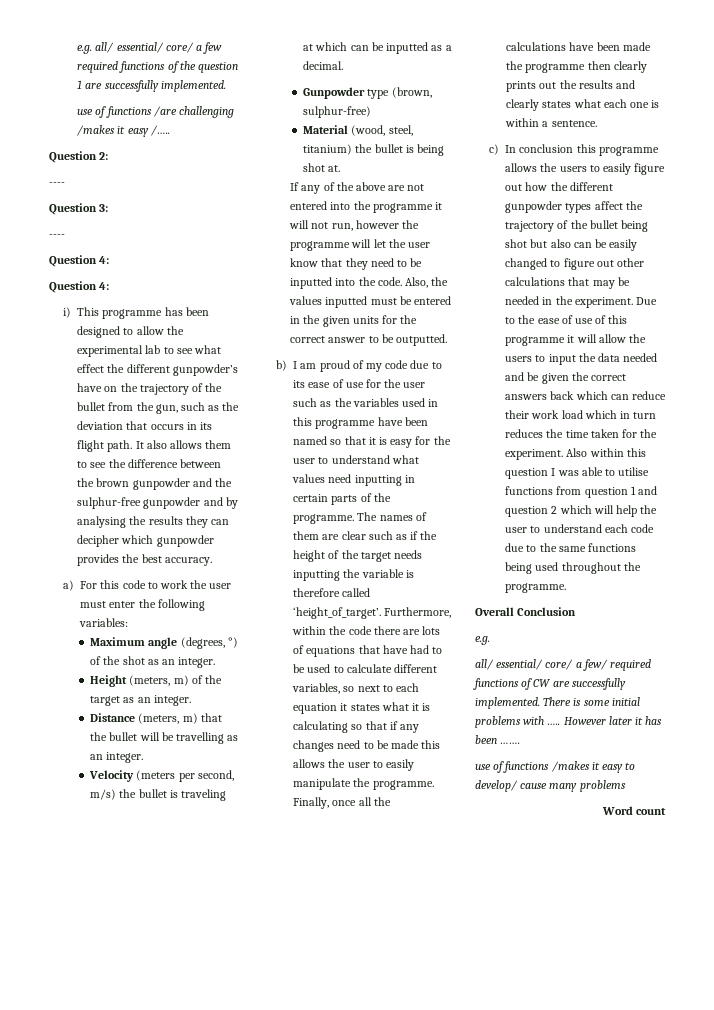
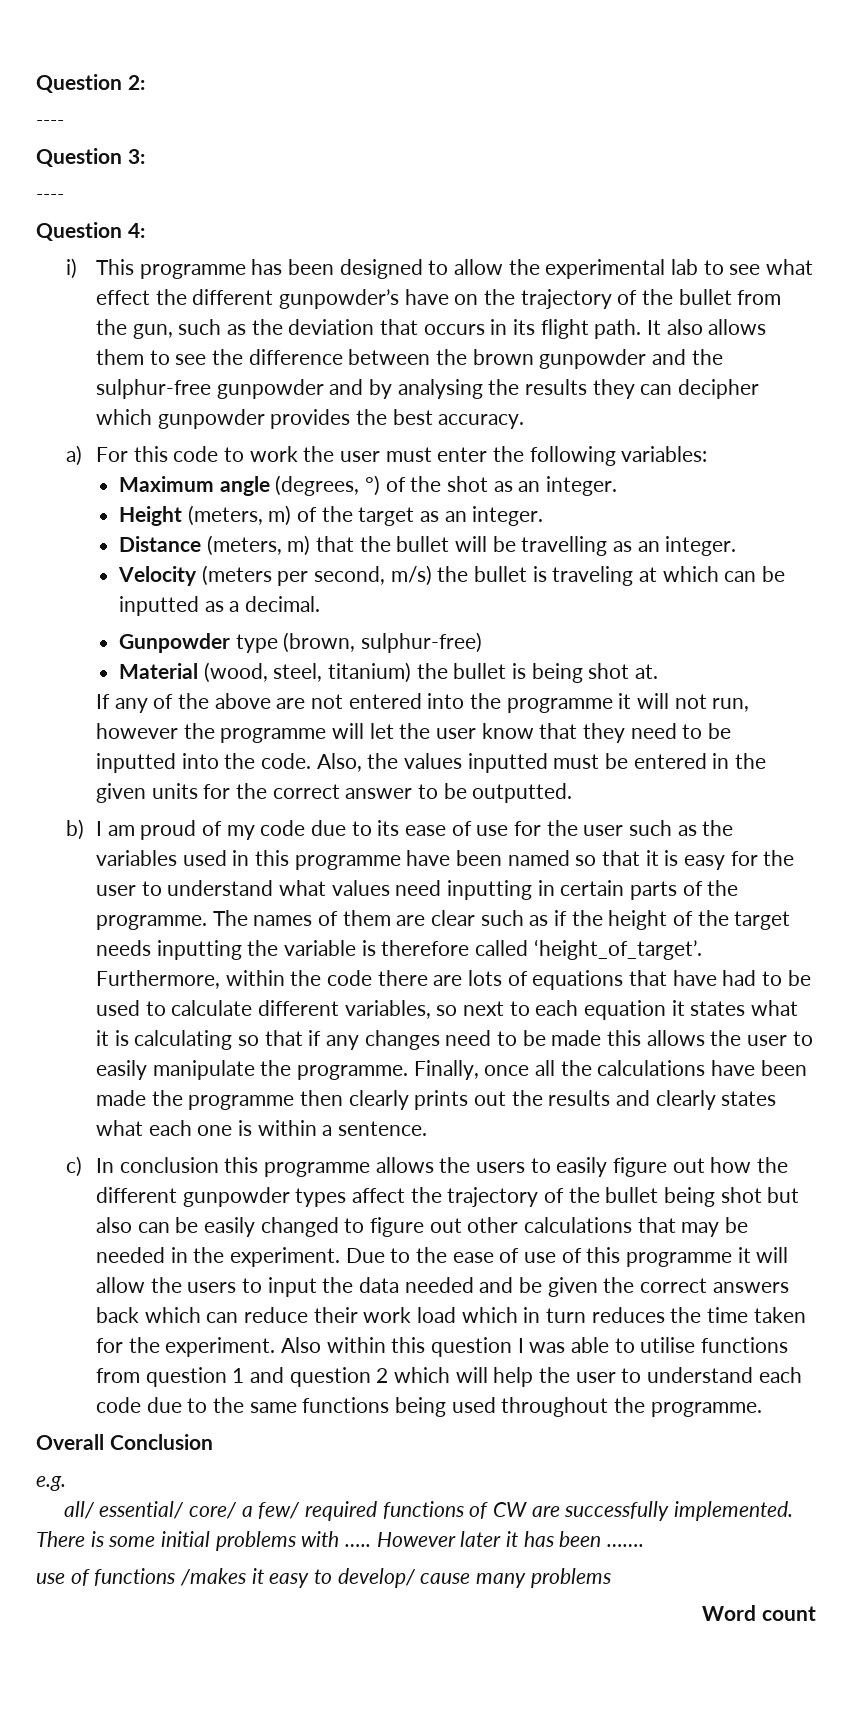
[77,42,223,54] [77,61,238,73] [77,80,226,92] [77,106,234,118] [77,125,170,137] e.g. all/ essential/ core/ a few required functions of the question 1 are successfully implemented. // use of functions /are challenging /makes it easy /….. // -> (36, 83) none
[49,281,110,293] // Question 4: -> (145, 230) none

